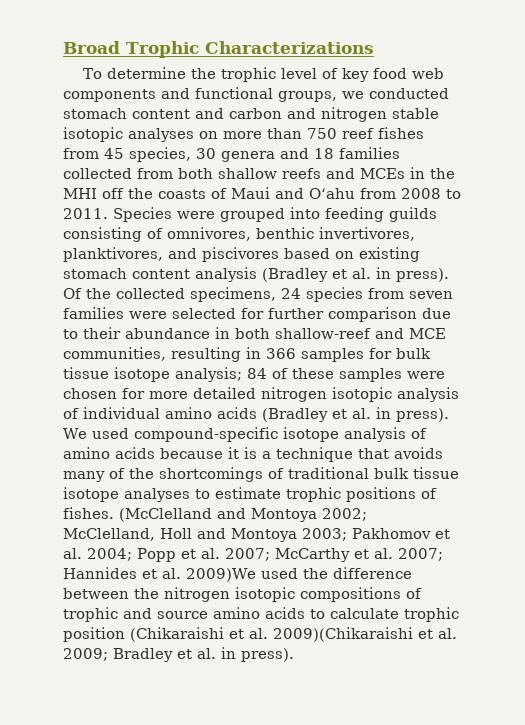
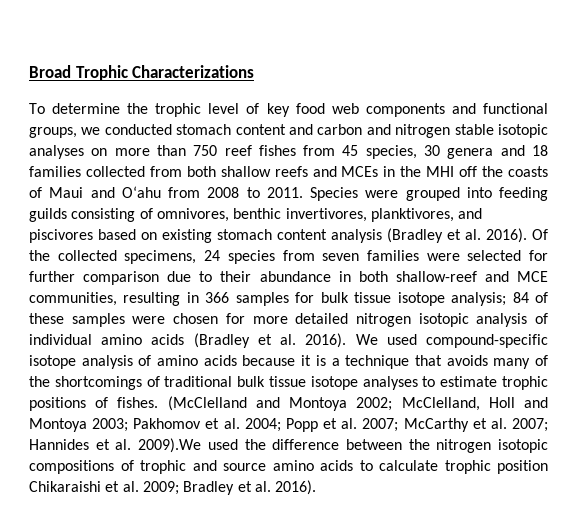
[376,267,449,282] in press). -> [486,228,527,243] 2016).
[376,407,449,422] in press). -> [305,333,347,348] 2016).
[186,568,256,582] 2009)We -> [138,438,202,453] 2009).We
[130,627,413,642] (Chikaraishi et al. 2009)(Chikaraishi -> [29,481,101,492] Chikaraishi
[221,647,294,662] in press). -> [275,480,317,495] 2016).

